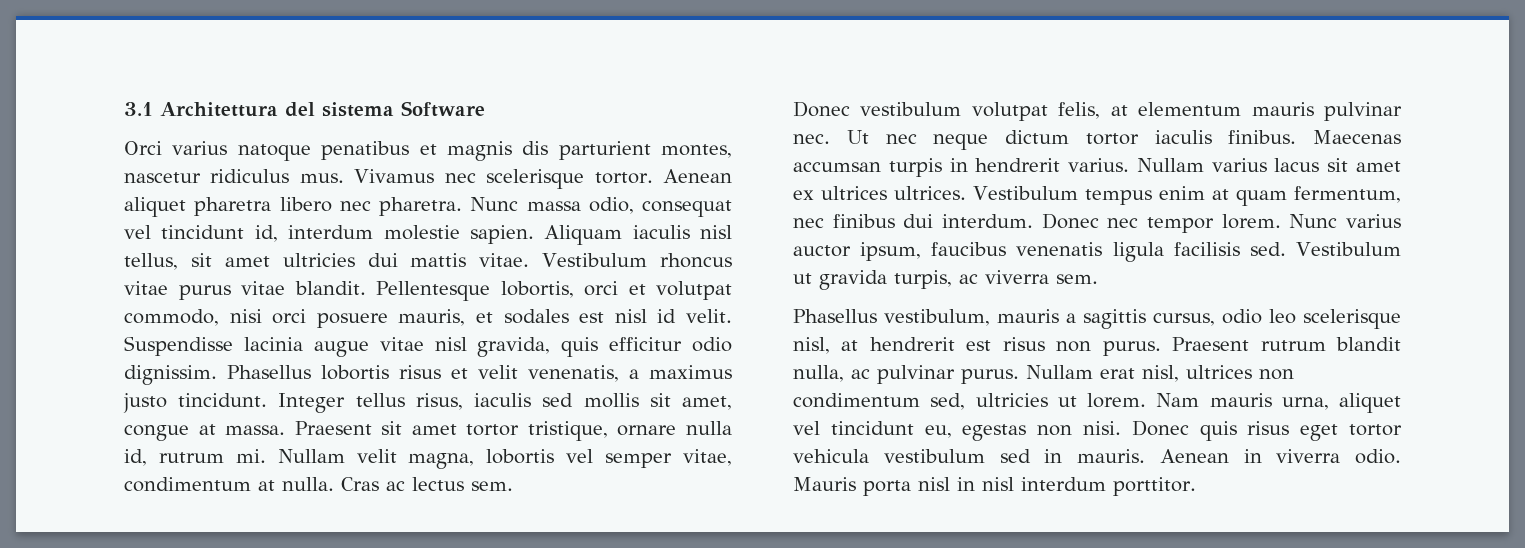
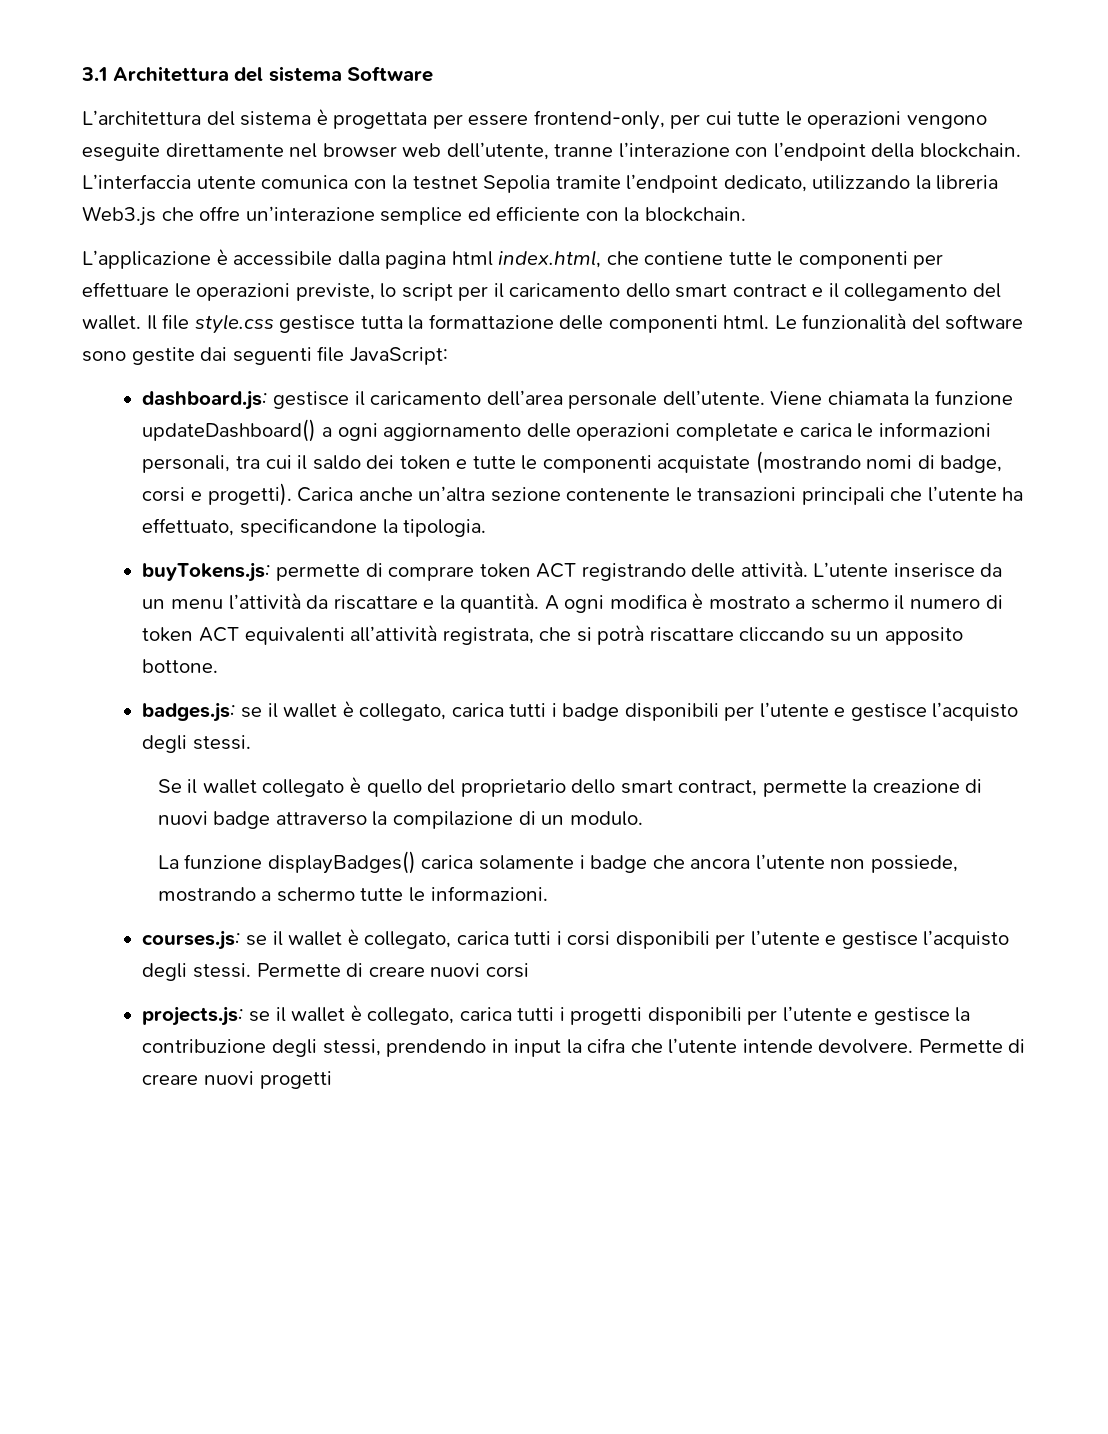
[124,141,732,161] [124,169,732,189] [124,197,732,217] [124,225,732,245] [124,253,732,270] [124,281,732,301] [124,309,733,328] [124,336,732,357] [124,365,732,385] [123,393,732,413] [124,421,732,441] [124,449,733,469] [124,477,513,492] [793,101,1402,121] [793,130,1401,150] [793,158,1401,177] [793,186,1401,206] [793,213,1401,233] [793,242,1402,262] [793,270,1098,290] [793,309,1401,329] [793,337,1401,356] [793,365,1294,384] [793,393,1401,413] [793,420,1402,441] [793,449,1401,464] [793,477,1196,496] Orci varius natoque penatibus et magnis dis parturient montes, nascetur ridiculus mus. Vivamus nec scelerisque tortor. Aenean aliquet pharetra libero nec pharetra. Nunc massa odio, consequat vel tincidunt id, interdum molestie sapien. Aliquam iaculis nisl tellus, sit amet ultricies dui mattis vitae. Vestibulum rhoncus vitae purus vitae blandit. Pellentesque lobortis, orci et volutpat commodo, nisi orci posuere mauris, et sodales est nisl id velit. Suspendisse lacinia augue vitae nisl gravida, quis efficitur odio dignissim. Phasellus lobortis risus et velit venenatis, a maximus justo tincidunt. Integer tellus risus, iaculis sed mollis sit amet, congue at massa. Praesent sit amet tortor tristique, ornare nulla id, rutrum mi. Nullam velit magna, lobortis vel semper vitae, condimentum at nulla. Cras ac lectus sem. // Donec vestibulum volutpat felis, at elementum mauris pulvinar nec. Ut nec neque dictum tortor iaculis finibus. Maecenas accumsan turpis in hendrerit varius. Nullam varius lacus sit amet ex ultrices ultrices. Vestibulum tempus enim at quam fermentum, nec finibus dui interdum. Donec nec tempor lorem. Nunc varius auctor ipsum, faucibus venenatis ligula facilisis sed. Vestibulum ut gravida turpis, ac viverra sem. // Phasellus vestibulum, mauris a sagittis cursus, odio leo scelerisque nisl, at hendrerit est risus non purus. Praesent rutrum blandit nulla, ac pulvinar purus. Nullam erat nisl, ultrices non condimentum sed, ultricies ut lorem. Nam mauris urna, aliquet vel tincidunt eu, egestas non nisi. Donec quis risus eget tortor vehicula vestibulum sed in mauris. Aenean in viverra odio. Mauris porta nisl in nisl interdum porttitor. -> [82,108,987,130] [82,142,1021,161] [82,174,999,193] [82,206,746,226] [82,248,944,269] [82,282,1002,301] [82,312,1024,334] [82,346,448,365] [142,390,1013,410] [142,419,991,442] [142,451,1003,474] [142,483,1024,506] [142,518,487,537] [142,560,1003,582] [142,592,1003,613] [142,624,963,645] [142,659,219,673] [142,700,1019,722] [142,735,251,753] [157,776,983,797] [157,811,643,829] [157,851,958,874] [157,886,548,902] [142,928,1010,950] [142,963,529,981] [142,1004,971,1026] [142,1038,1026,1057] [142,1071,332,1089] L’architettura del sistema è progettata per essere frontend-only, per cui tutte le operazioni vengono eseguite direttamente nel browser web dell’utente, tranne l’interazione con l’endpoint della blockchain. L’interfaccia utente comunica con la testnet Sepolia tramite l’endpoint dedicato, utilizzando la libreria Web3.js che offre un’interazione semplice ed efficiente con la blockchain. // L’applicazione è accessibile dalla pagina html index.html, che contiene tutte le componenti per effettuare le operazioni previste, lo script per il caricamento dello smart contract e il collegamento del wallet. Il file style.css gestisce tutta la formattazione delle componenti html. Le funzionalità del software sono gestite dai seguenti file JavaScript: // dashboard.js: gestisce il caricamento dell’area personale dell’utente. Viene chiamata la funzione updateDashboard() a ogni aggiornamento delle operazioni completate e carica le informazioni personali, tra cui il saldo dei token e tutte le componenti acquistate (mostrando nomi di badge, corsi e progetti). Carica anche un’altra sezione contenente le transazioni principali che l’utente ha effettuato, specificandone la tipologia. // buyTokens.js: permette di comprare token ACT registrando delle attività. L’utente inserisce da un menu l’attività da riscattare e la quantità. A ogni modifica è mostrato a schermo il numero di token ACT equivalenti all’attività registrata, che si potrà riscattare cliccando su un apposito bottone. // badges.js: se il wallet è collegato, carica tutti i badge disponibili per l’utente e gestisce l’acquisto degli stessi. // Se il wallet collegato è quello del proprietario dello smart contract, permette la creazione di nuovi badge attraverso la compilazione di un modulo. // La funzione displayBadges() carica solamente i badge che ancora l’utente non possiede, mostrando a schermo tutte le informazioni. // courses.js: se il wallet è collegato, carica tutti i corsi disponibili per l’utente e gestisce l’acquisto degli stessi. Permette di creare nuovi corsi // projects.js: se il wallet è collegato, carica tutti i progetti disponibili per l’utente e gestisce la contribuzione degli stessi, prendendo in input la cifra che l’utente intende devolvere. Permette di creare nuovi progetti

